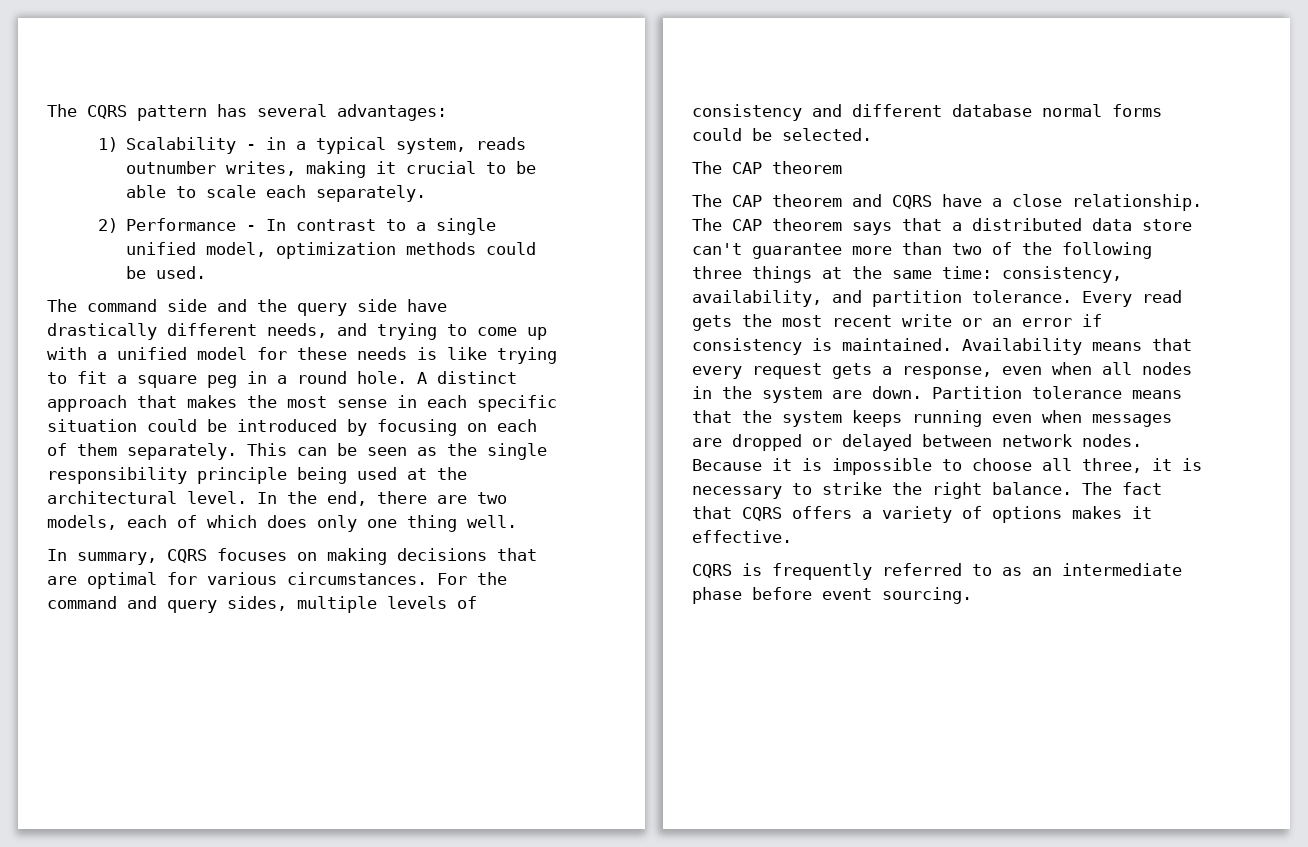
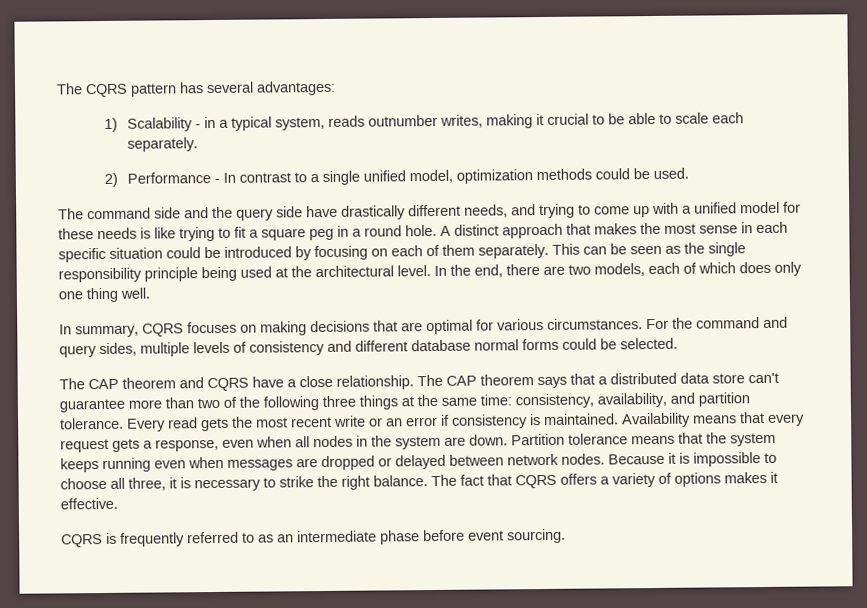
[692,194,842,207] // The CAP theorem -> (176, 383) none

